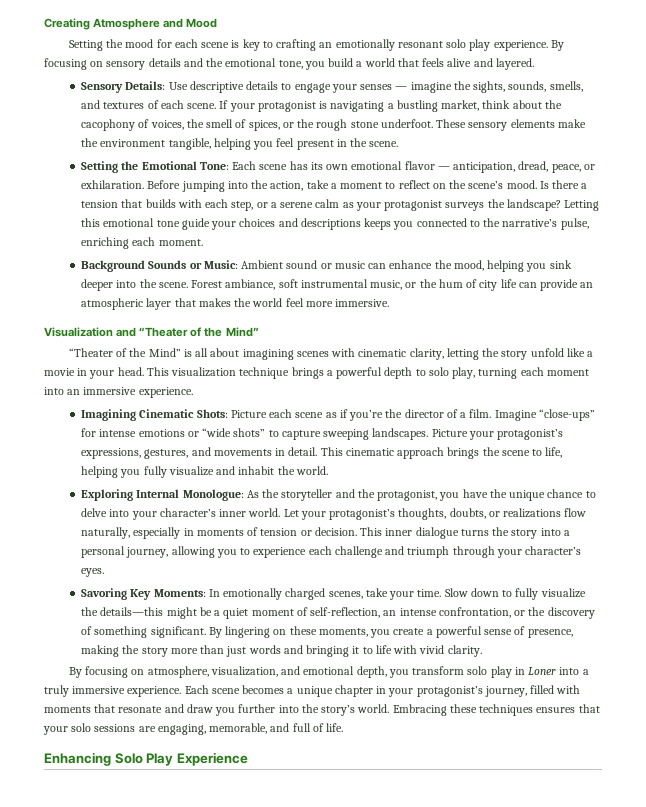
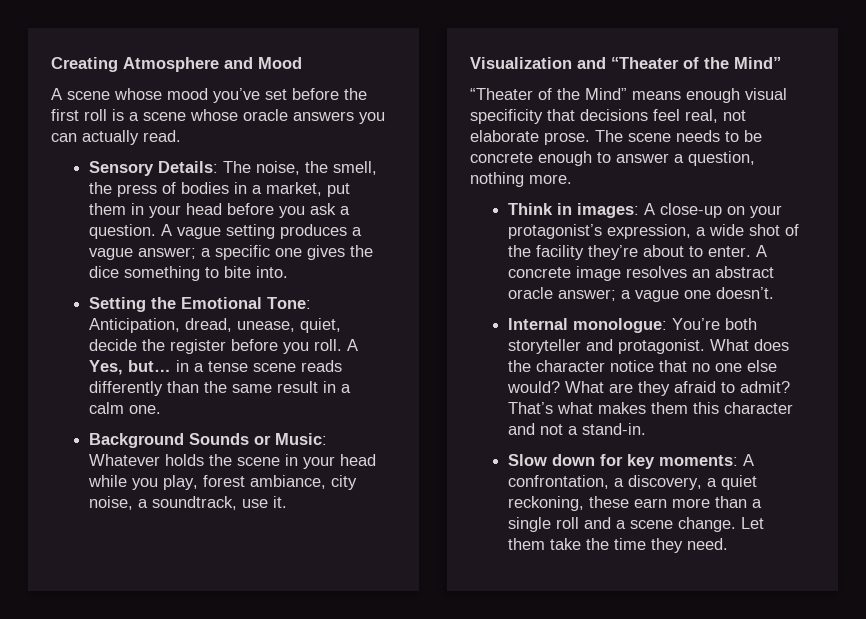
[68,39,564,51] [44,58,534,70] [81,81,583,93] [81,100,562,112] [81,119,586,131] [81,138,399,150] [81,161,595,173] [81,180,588,192] [81,199,600,211] [81,218,589,230] [81,237,203,249] [81,260,572,272] [81,279,594,291] [81,298,390,310] Setting the mood for each scene is key to crafting an emotionally resonant solo play experience. By focusing on sensory details and the emotional tone, you build a world that feels alive and layered. // Sensory Details: Use descriptive details to engage your senses — imagine the sights, sounds, smells, and textures of each scene. If your protagonist is navigating a bustling market, think about the cacophony of voices, the smell of spices, or the rough stone underfoot. These sensory elements make the environment tangible, helping you feel present in the scene. // Setting the Emotional Tone: Each scene has its own emotional flavor — anticipation, dread, peace, or exhilaration. Before jumping into the action, take a moment to reflect on the scene’s mood. Is there a tension that builds with each step, or a serene calm as your protagonist surveys the landscape? Letting this emotional tone guide your choices and descriptions keeps you connected to the narrative’s pulse, enriching each moment. // Background Sounds or Music: Ambient sound or music can enhance the mood, helping you sink deeper into the scene. Forest ambiance, soft instrumental music, or the hum of city life can provide an atmospheric layer that makes the world feel more immersive. -> [51,88,367,103] [51,109,385,124] [51,130,181,145] [88,161,377,176] [88,182,350,197] [88,203,350,218] [88,224,362,239] [88,245,373,260] [88,266,288,281] [88,297,311,312] [88,318,341,333] [88,339,358,354] [88,360,342,375] [88,381,351,396] [88,402,161,414] [88,433,327,448] [88,454,376,469] [87,475,357,490] [88,496,287,510] A scene whose mood you’ve set before the first roll is a scene whose oracle answers you can actually read. // Sensory Details: The noise, the smell, the press of bodies in a market, put them in your head before you ask a question. A vague setting produces a vague answer; a specific one gives the dice something to bite into. // Setting the Emotional Tone: Anticipation, dread, unease, quiet, decide the register before you roll. A Yes, but… in a tense scene reads differently than the same result in a calm one. // Background Sounds or Music: Whatever holds the scene in your head while you play, forest ambiance, city noise, a soundtrack, use it.
[183,348,594,360] [44,367,589,379] [44,387,193,398] [81,409,595,421] [81,428,564,440] [81,447,563,459] [81,466,328,478] [81,489,596,501] [81,508,587,520] [81,527,570,539] [81,546,582,558] [81,568,105,577] [81,588,586,600] [81,607,595,619] [81,626,573,638] [81,645,482,657] [68,666,589,678] [44,685,581,697] [44,704,600,716] [43,723,344,735] [44,752,248,766] is all about imagining scenes with cinematic clarity, letting the story unfold like a movie in your head. This visualization technique brings a powerful depth to solo play, turning each moment into an immersive experience. // Imagining Cinematic Shots: Picture each scene as if you’re the director of a film. Imagine “close-ups” for intense emotions or “wide shots” to capture sweeping landscapes. Picture your protagonist’s expressions, gestures, and movements in detail. This cinematic approach brings the scene to life, helping you fully visualize and inhabit the world. // Exploring Internal Monologue: As the storyteller and the protagonist, you have the unique chance to delve into your character’s inner world. Let your protagonist’s thoughts, doubts, or realizations flow naturally, especially in moments of tension or decision. This inner dialogue turns the story into a personal journey, allowing you to experience each challenge and triumph through your character’s eyes. // Savoring Key Moments: In emotionally charged scenes, take your time. Slow down to fully visualize the details—this might be a quiet moment of self-reflection, an intense confrontation, or the discovery of something significant. By lingering on these moments, you create a powerful sense of presence, making the story more than just words and bringing it to life with vivid clarity. // By focusing on atmosphere, visualization, and emotional depth, you transform solo play in Loner into a truly immersive experience. Each scene becomes a unique chapter in your protagonist’s journey, filled with moments that resonate and draw you further into the story’s world. Embracing these techniques ensures that your solo sessions are engaging, memorable, and full of life. // Enhancing Solo Play Experience -> [632,88,787,103] [470,109,746,124] [470,130,762,145] [470,151,755,166] [470,172,572,187] [507,203,782,218] [507,224,799,239] [507,245,767,260] [507,266,774,281] [507,287,774,302] [507,318,757,333] [507,339,789,354] [507,360,777,372] [506,381,790,396] [507,402,793,414] [507,423,646,435] [507,454,754,469] [507,475,757,490] [507,496,762,511] [507,517,764,532] [507,538,728,553] means enough visual specificity that decisions feel real, not elaborate prose. The scene needs to be concrete enough to answer a question, nothing more. // Think in images: A close-up on your protagonist’s expression, a wide shot of the facility they’re about to enter. A concrete image resolves an abstract oracle answer; a vague one doesn’t. // Internal monologue: You’re both storyteller and protagonist. What does the character notice that no one else would? What are they afraid to admit? That’s what makes them this character and not a stand-in. // Slow down for key moments: A confrontation, a discovery, a quiet reckoning, these earn more than a single roll and a scene change. Let them take the time they need.

